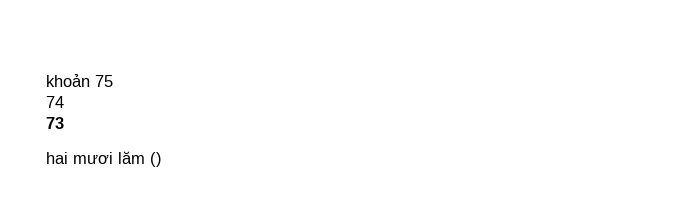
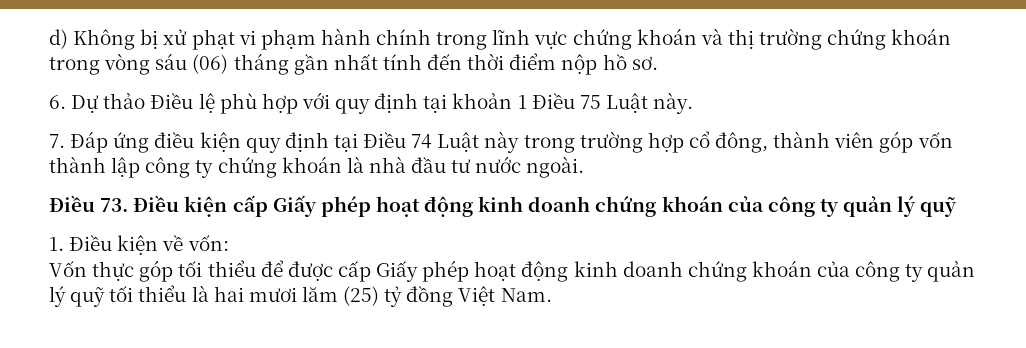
[46,74,113,87] [46,96,64,108] [46,117,64,129] [46,151,162,167] khoản 75 // 74 // 73 // hai mươi lăm () -> [49,28,952,50] [49,53,658,75] [49,92,694,114] [49,131,953,153] [49,156,585,178] [49,195,958,217] [49,235,229,255] [49,260,976,282] [49,285,552,307] d) Không bị xử phạt vi phạm hành chính trong lĩnh vực chứng khoán và thị trường chứng khoán trong vòng sáu (06) tháng gần nhất tính đến thời điểm nộp hồ sơ. // 6. Dự thảo Điều lệ phù hợp với quy định tại khoản 1 Điều 75 Luật này. // 7. Đáp ứng điều kiện quy định tại Điều 74 Luật này trong trường hợp cổ đông, thành viên góp vốn thành lập công ty chứng khoán là nhà đầu tư nước ngoài. // Điều 73. Điều kiện cấp Giấy phép hoạt động kinh doanh chứng khoán của công ty quản lý quỹ // 1. Điều kiện về vốn: // Vốn thực góp tối thiểu để được cấp Giấy phép hoạt động kinh doanh chứng khoán của công ty quản lý quỹ tối thiểu là hai mươi lăm (25) tỷ đồng Việt Nam.

